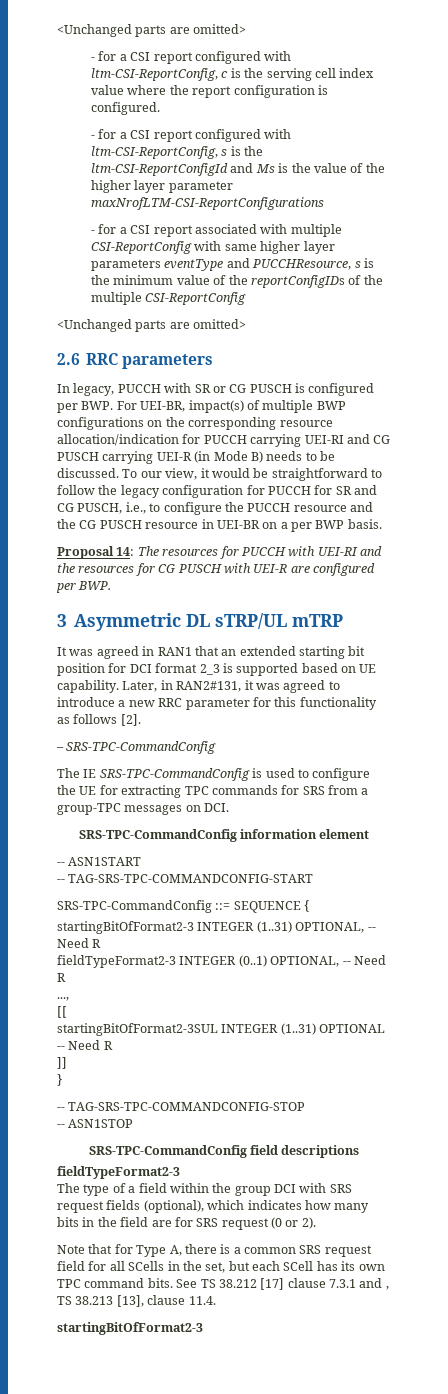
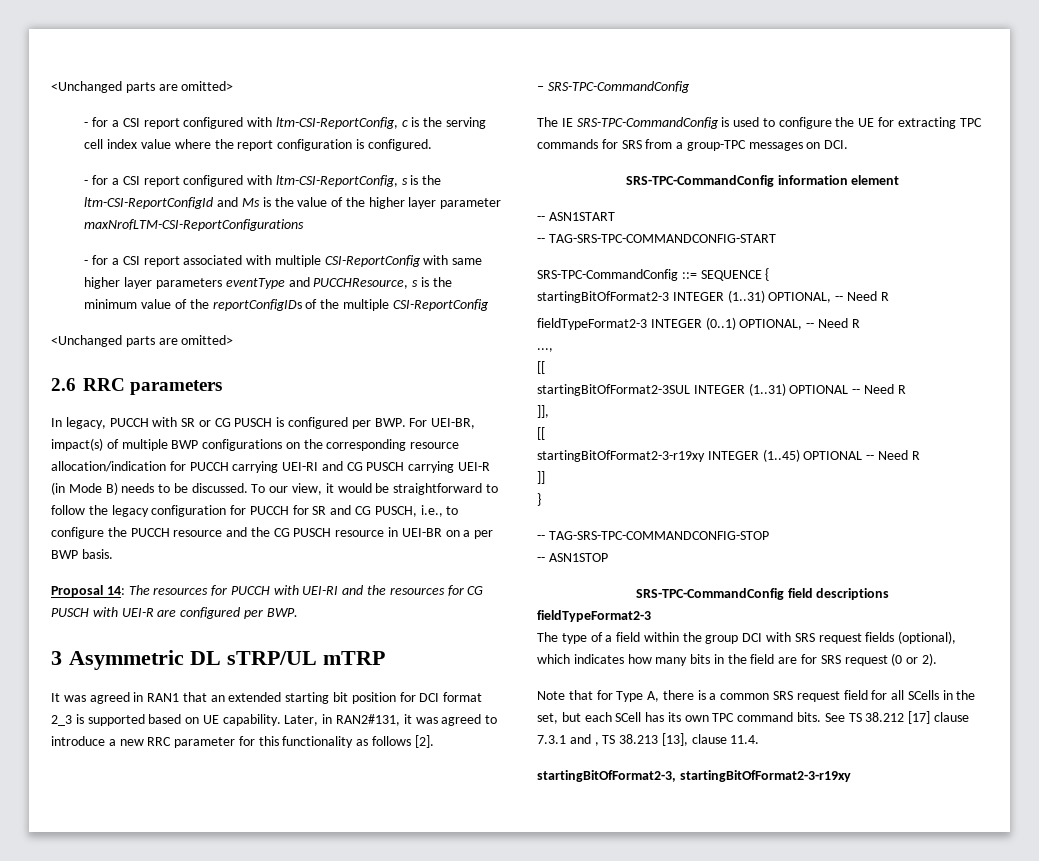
(113, 1045) none -> [537,405,549,418] [537,427,545,440] [537,449,920,462] // ]], // [[ // startingBitOfFormat2-3-r19xy INTEGER (1..45) OPTIONAL -- Need R
[57,1322,203,1335] startingBitOfFormat2-3 -> [537,770,851,782] startingBitOfFormat2-3, startingBitOfFormat2-3-r19xy

